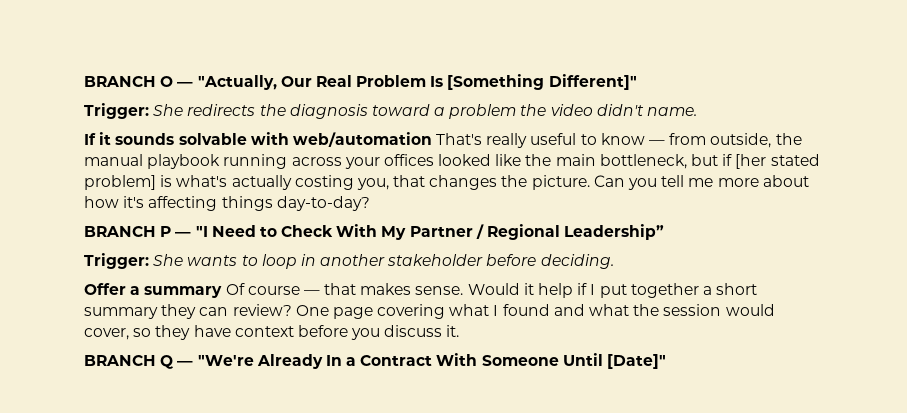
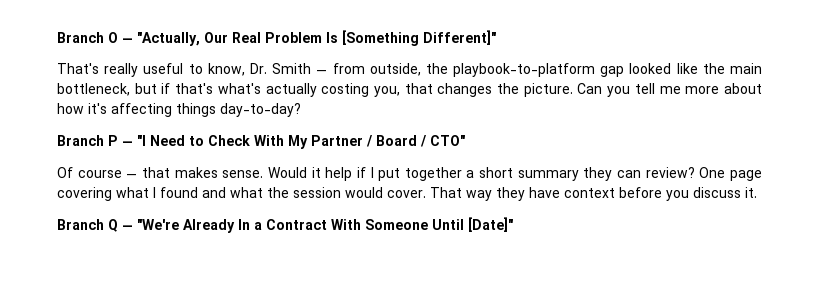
[84,76,156,87] BRANCH -> [57,32,104,43] Branch
[84,103,698,119] [84,132,432,147] Trigger: She redirects the diagnosis toward a problem the video didn't name. // If it sounds solvable with web/automation -> (496, 37) none
[600,133,645,145] know -> [207,63,312,76] know, Dr. Smith
[84,154,434,169] manual playbook running across your offices -> [453,63,625,77] playbook-to-platform gap
[735,154,820,169] [84,175,173,190] [her stated problem] is -> [175,83,214,94] that's
[84,226,156,237] BRANCH -> [57,135,104,146] Branch
[487,224,665,240] [84,253,614,269] [84,283,223,298] Regional Leadership” // Trigger: She wants to loop in another stakeholder before deciding. // Offer a summary -> [376,135,465,147] Board / CTO" //
[84,328,152,340] cover, so -> [387,187,492,201] cover. That way
[84,355,156,366] BRANCH -> [57,219,104,230] Branch

